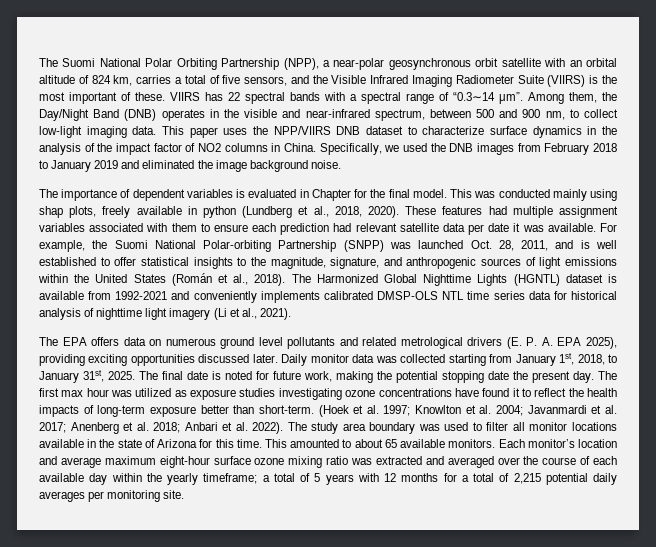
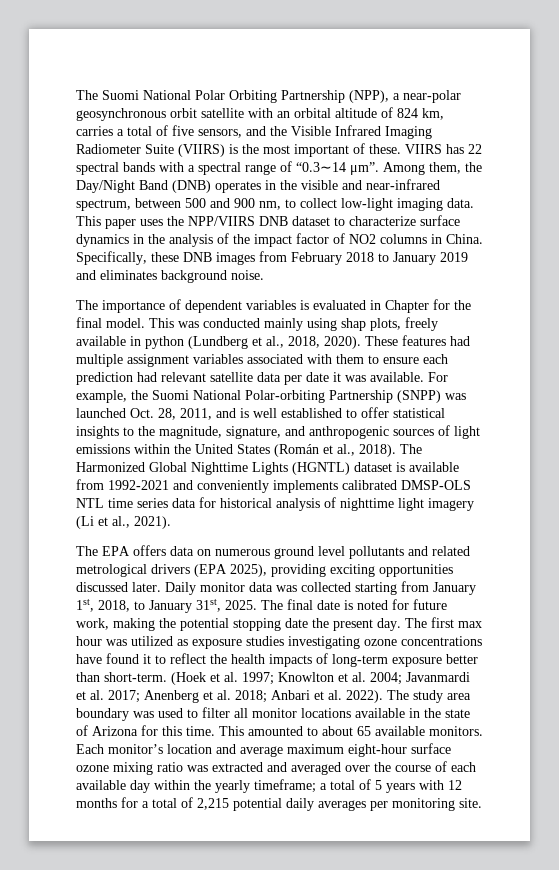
[384,143,446,152] we used the -> [151,252,179,262] these
[142,160,247,172] eliminated the image -> [100,270,157,280] eliminates
[506,337,582,349] (E. P. A. EPA -> [194,564,227,577] (EPA

